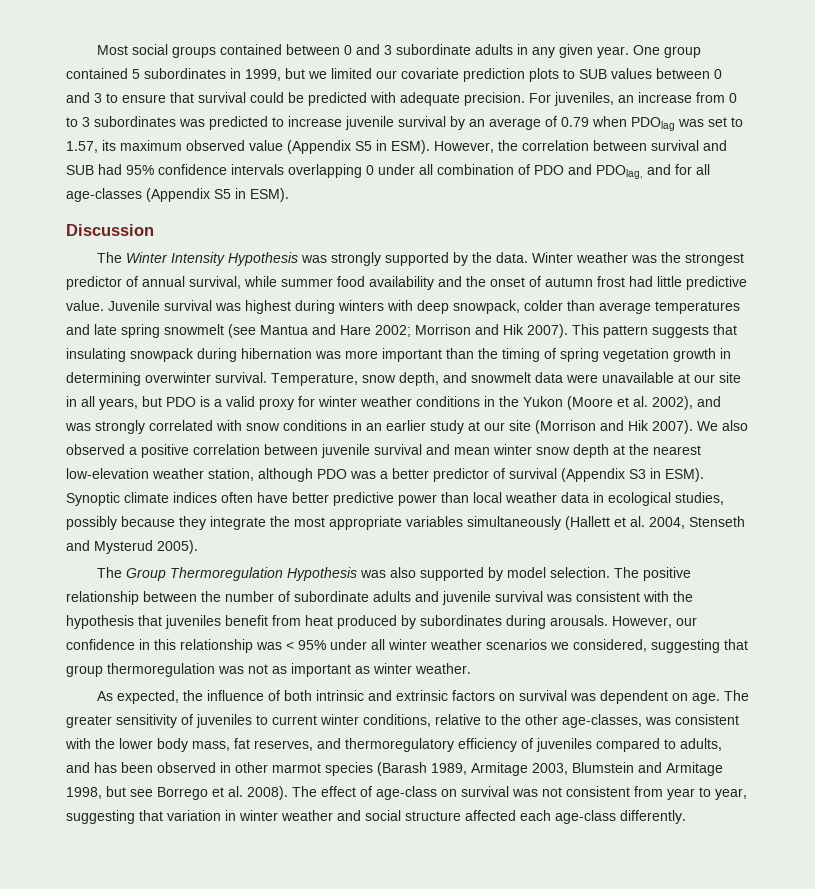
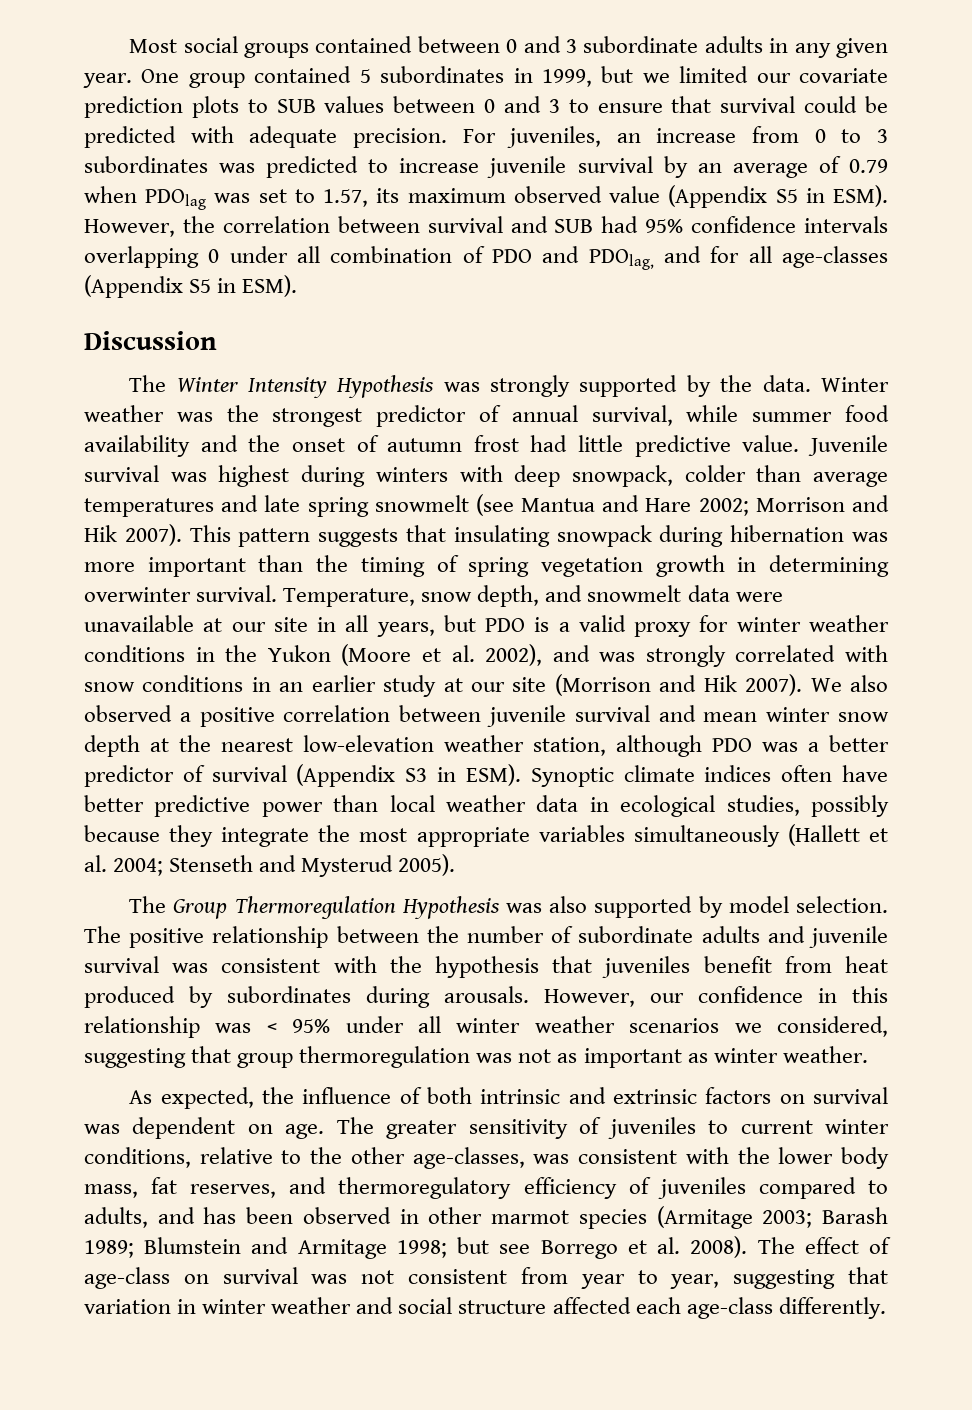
[649,517,685,529] 2004, -> [113,858,164,876] 2004;
[377,762,568,776] (Barash 1989, Armitage 2003, -> [656,1206,889,1229] [84,1240,134,1258] (Armitage 2003; Barash 1989;
[66,787,102,799] 1998, -> [396,1240,447,1258] 1998;

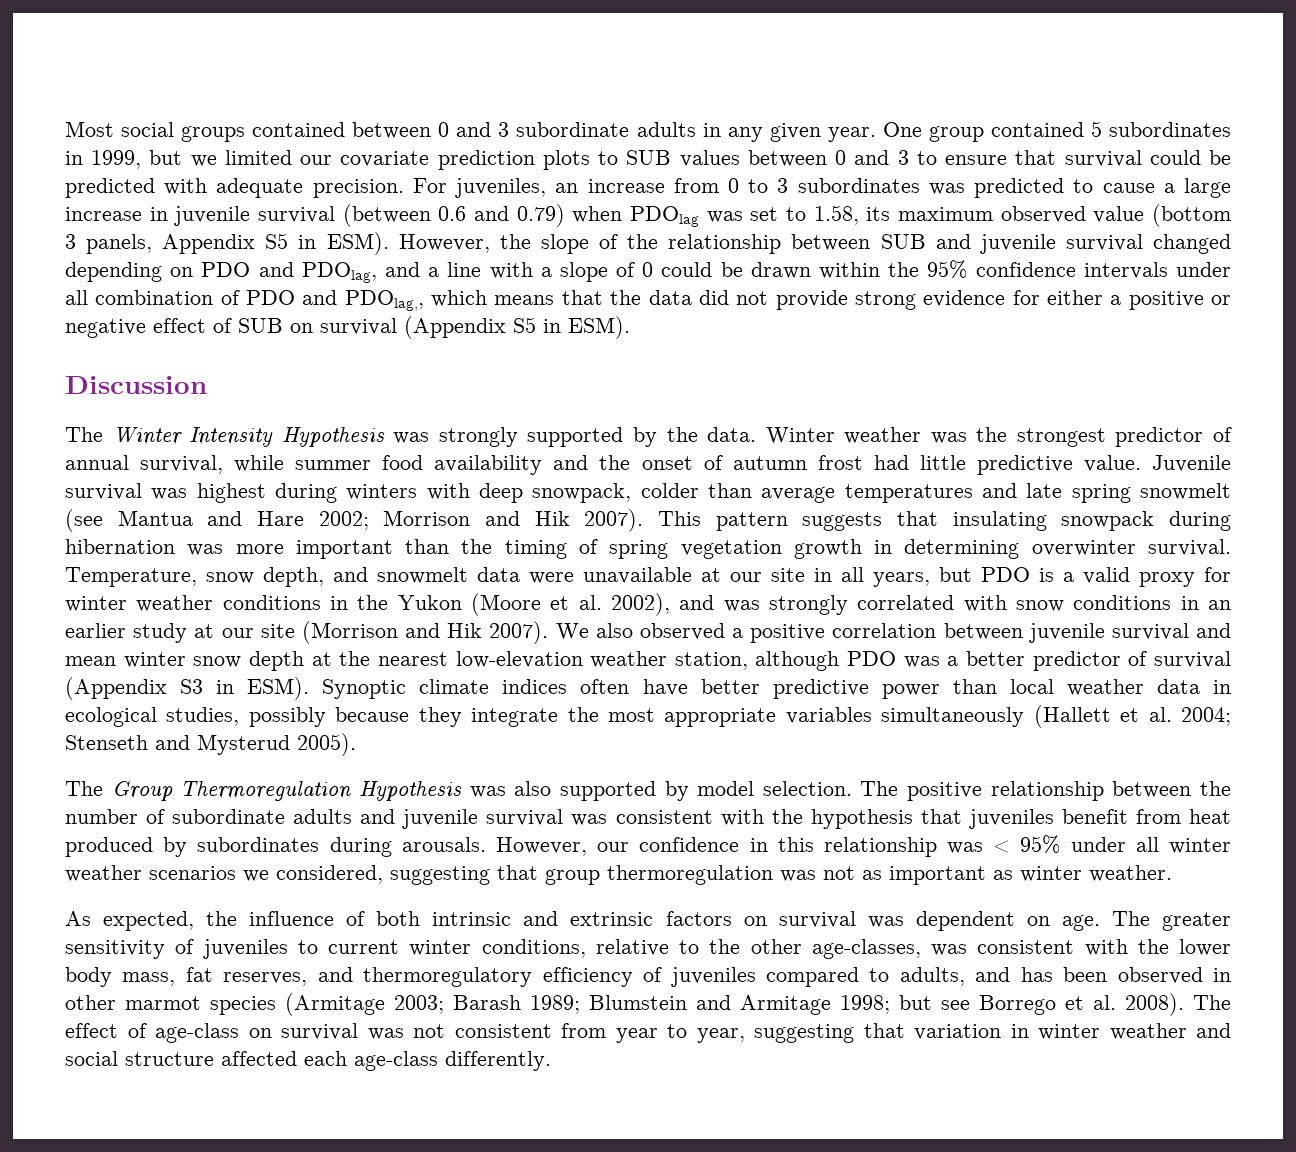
[399,156,889,178] increase juvenile survival by an average of 0.79 -> [1102,178,1231,198] [65,204,565,227] cause a large increase in juvenile survival (between 0.6 and 0.79)
[323,189,369,207] 1.57, -> [813,205,859,225] 1.58,
[668,185,768,208] (Appendix -> [1152,204,1231,227] [65,234,256,254] (bottom 3 panels, Appendix
[222,216,639,233] correlation between survival and SUB had -> [540,234,1231,254] [65,262,920,283] slope of the relationship between SUB and juvenile survival changed depending on PDO and PDOlag, and a line with a slope of 0 could be drawn within the
[84,246,220,268] overlapping 0 -> (1168, 270) none
[588,246,889,270] PDOlag, and for all age-classes -> [344,290,1231,311] [65,318,397,338] PDOlag,, which means that the data did not provide strong evidence for either a positive or negative effect of SUB on survival

